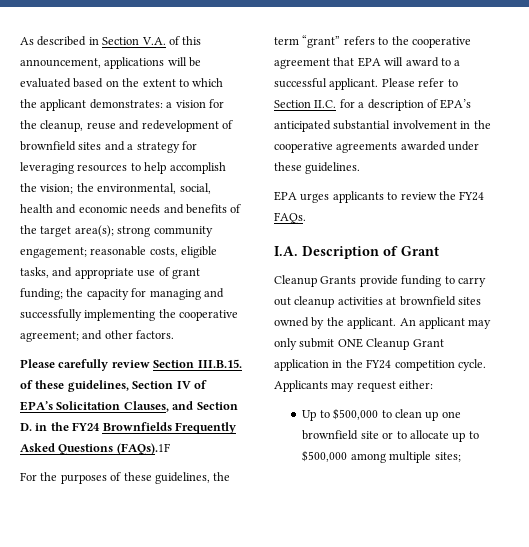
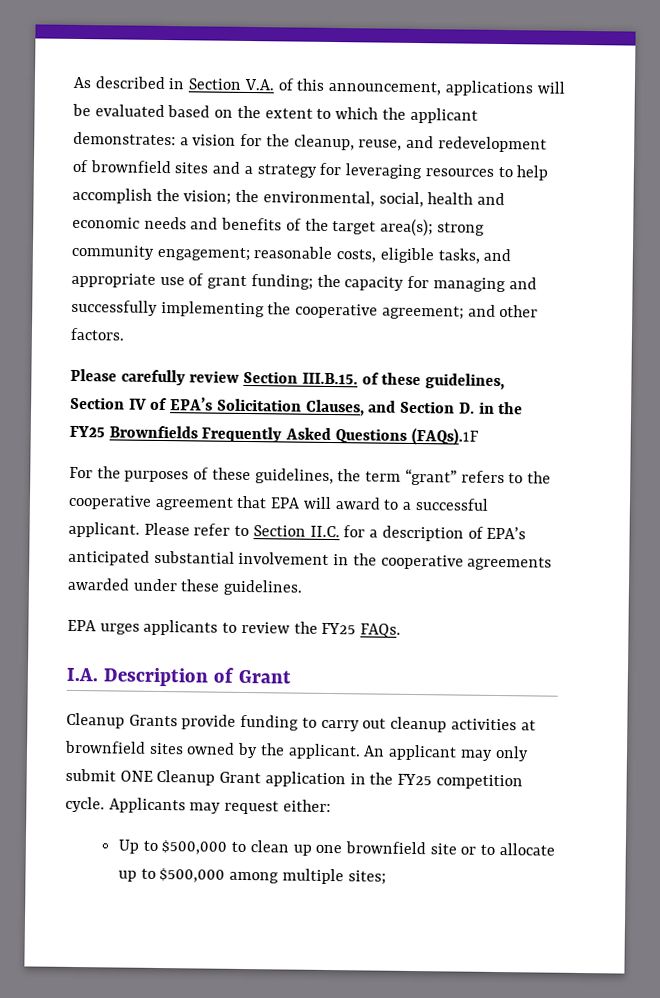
[86,122,116,130] reuse -> [358,139,403,151] reuse,
[72,422,101,431] FY24 -> [69,425,105,438] FY25
[459,191,485,201] FY24 -> [321,622,357,635] FY25
[366,359,392,369] FY24 -> [397,773,433,786] FY25

